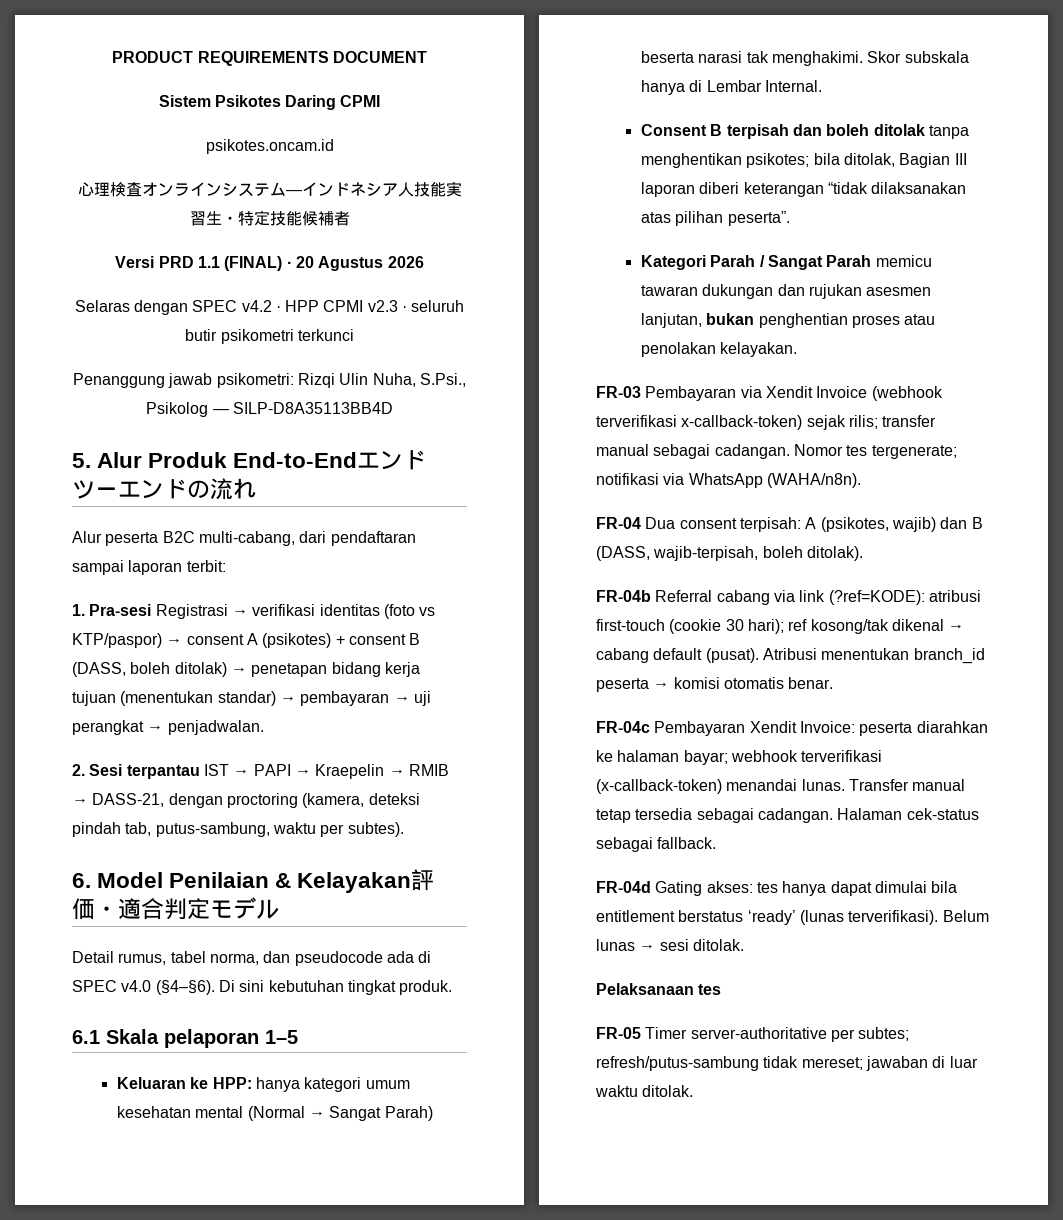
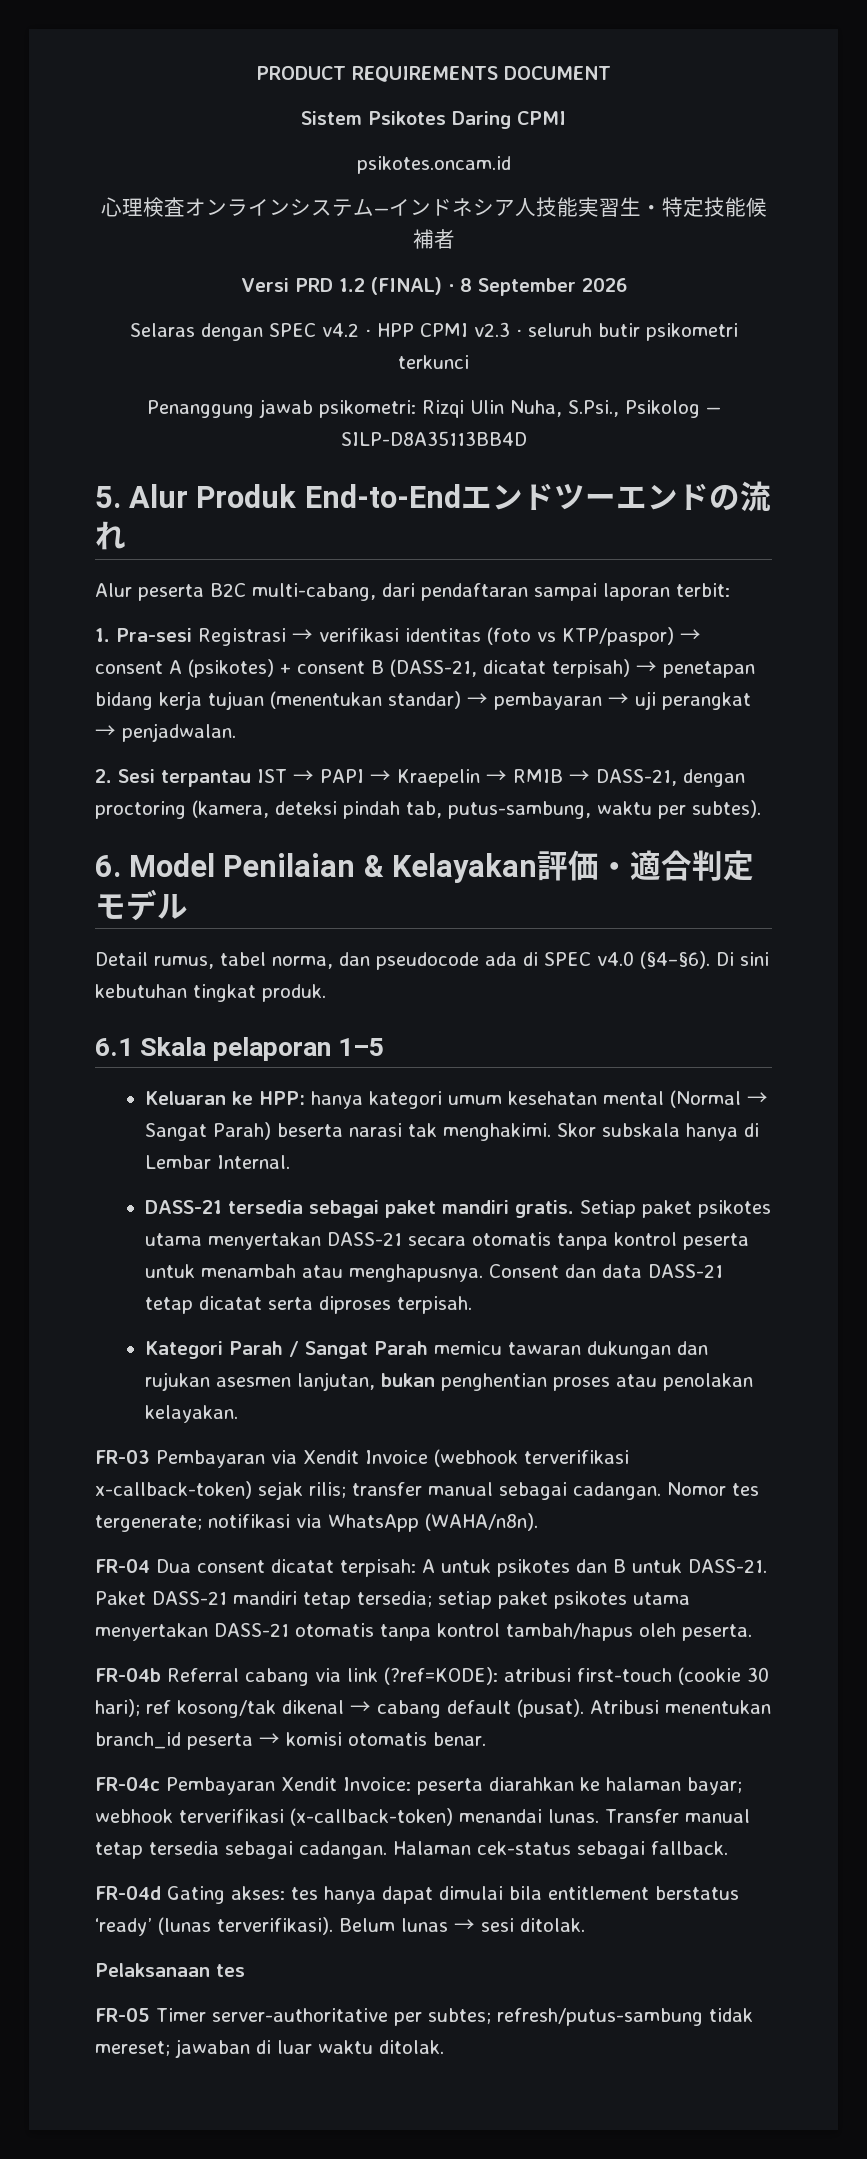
[198,256,221,268] 1.1 -> [338,278,365,292] 1.2
[295,256,384,271] 20 Agustus -> [459,278,576,296] 8 September
[72,662,227,677] (DASS, boleh ditolak) -> [390,659,630,678] (DASS-21, dicatat terpisah)
[640,124,969,139] [640,153,967,168] [640,182,967,197] [640,211,790,226] Consent B terpisah dan boleh ditolak tanpa menghentikan psikotes; bila ditolak, Bagian III laporan diberi keterangan “tidak dilaksanakan atas pilihan peserta”. -> [145,1200,772,1218] [145,1232,750,1250] [145,1264,724,1282] [145,1296,473,1314] DASS-21 tersedia sebagai paket mandiri gratis. Setiap paket psikotes utama menyertakan DASS-21 secara otomatis tanpa kontrol peserta untuk menambah atau menghapusnya. Consent dan data DASS-21 tetap dicatat serta diproses terpisah.
(737, 523) none -> [271,1559,334,1573] dicatat
[820,517,983,532] [596,546,863,561] (psikotes, wajib) dan B (DASS, wajib-terpisah, boleh ditolak). -> [441,1559,767,1577] [95,1591,690,1609] [95,1623,752,1641] untuk psikotes dan B untuk DASS-21. Paket DASS-21 mandiri tetap tersedia; setiap paket psikotes utama menyertakan DASS-21 otomatis tanpa kontrol tambah/hapus oleh peserta.

